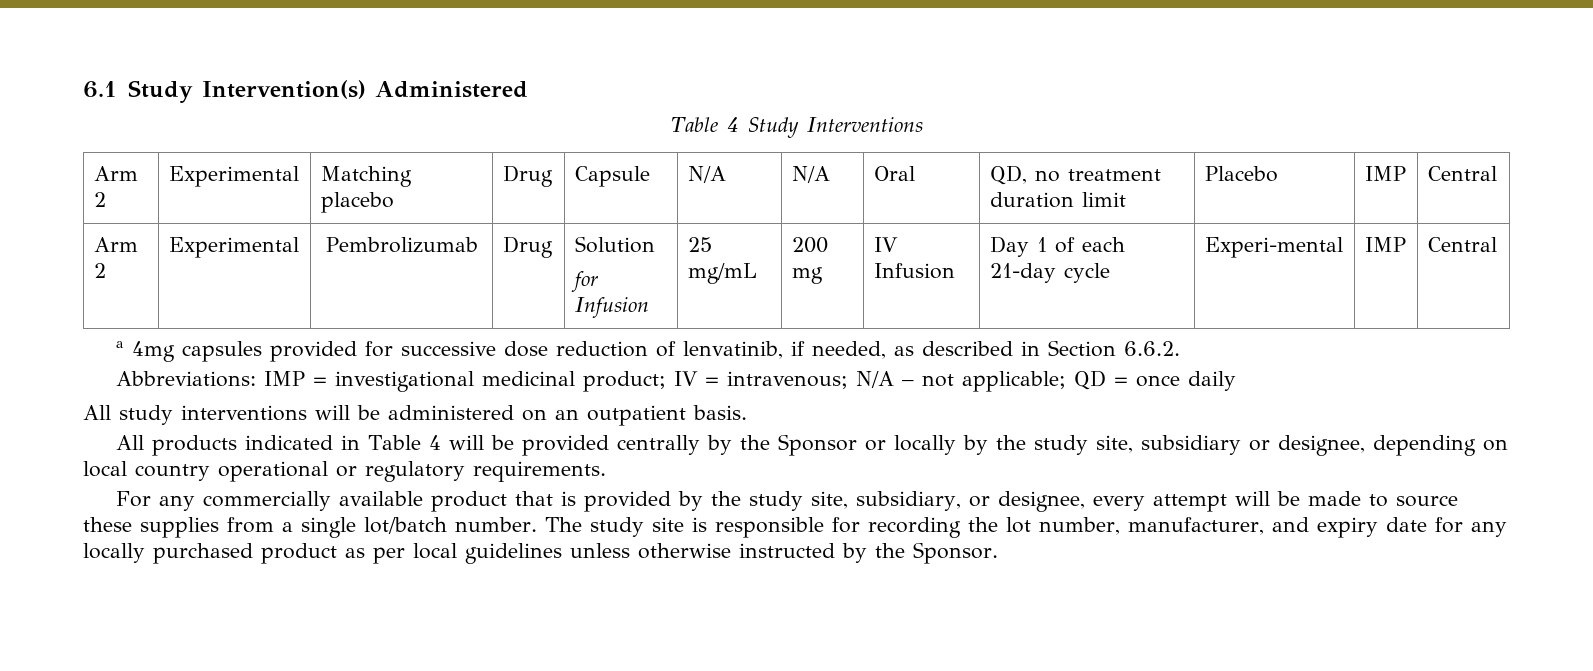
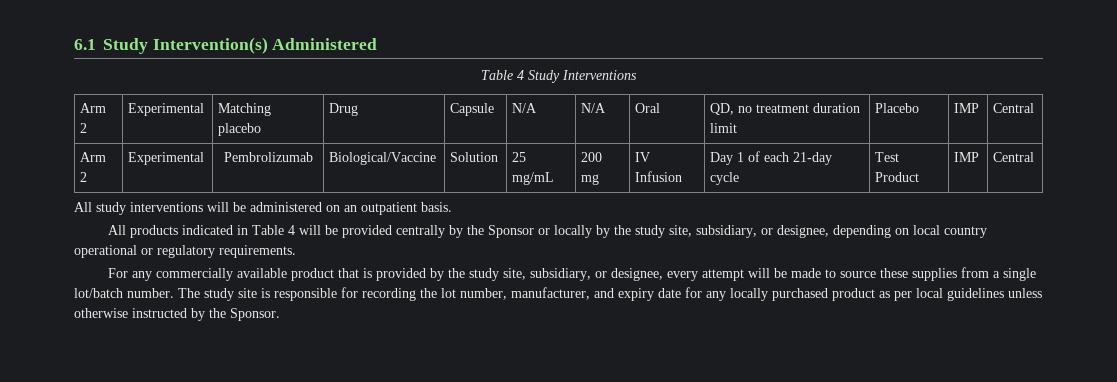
[502,236,553,258] Drug -> [329,152,437,165] Biological/Vaccine
[570,271,598,292] [574,297,649,318] // for Infusion -> (499, 157) none
[1204,237,1343,258] [1364,237,1406,252] [1427,237,1497,252] [116,340,1181,362] [116,370,1237,392] Experi-mental | IMP | Central // a 4mg capsules provided for successive dose reduction of lenvatinib, if needed, as described in Section 6.6.2. // Abbreviations: IMP = investigational medicinal product; IV = intravenous; N/A – not applicable; QD = once daily -> [875,152,900,162] [875,172,920,182] [954,152,980,162] [993,152,1035,162] Test Product | IMP | Central
[1141,435,1242,455] subsidiary -> [696,225,758,238] subsidiary,

